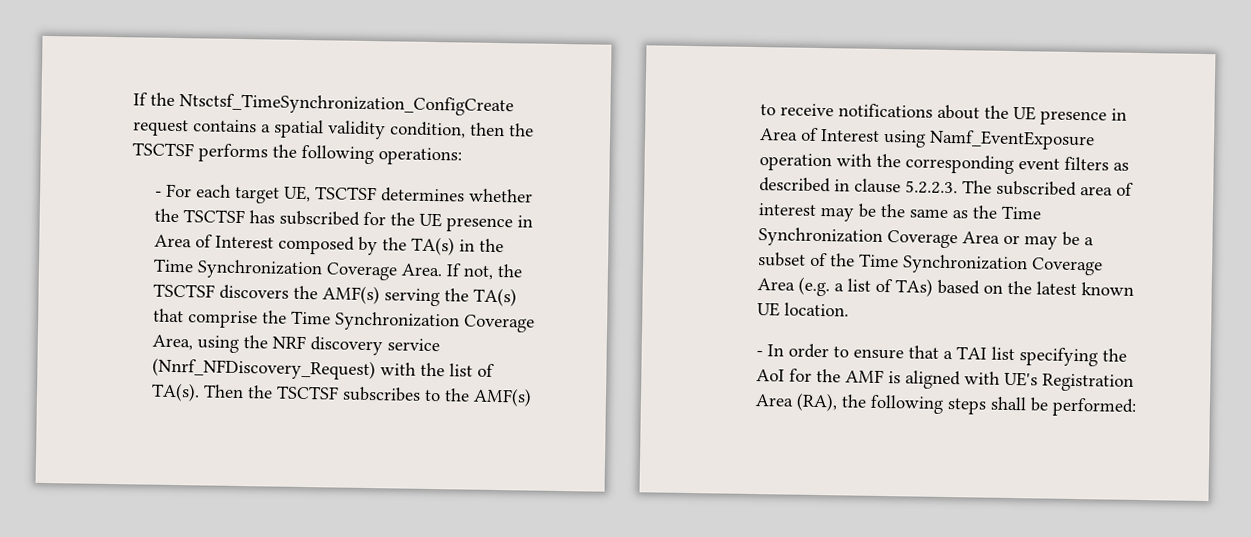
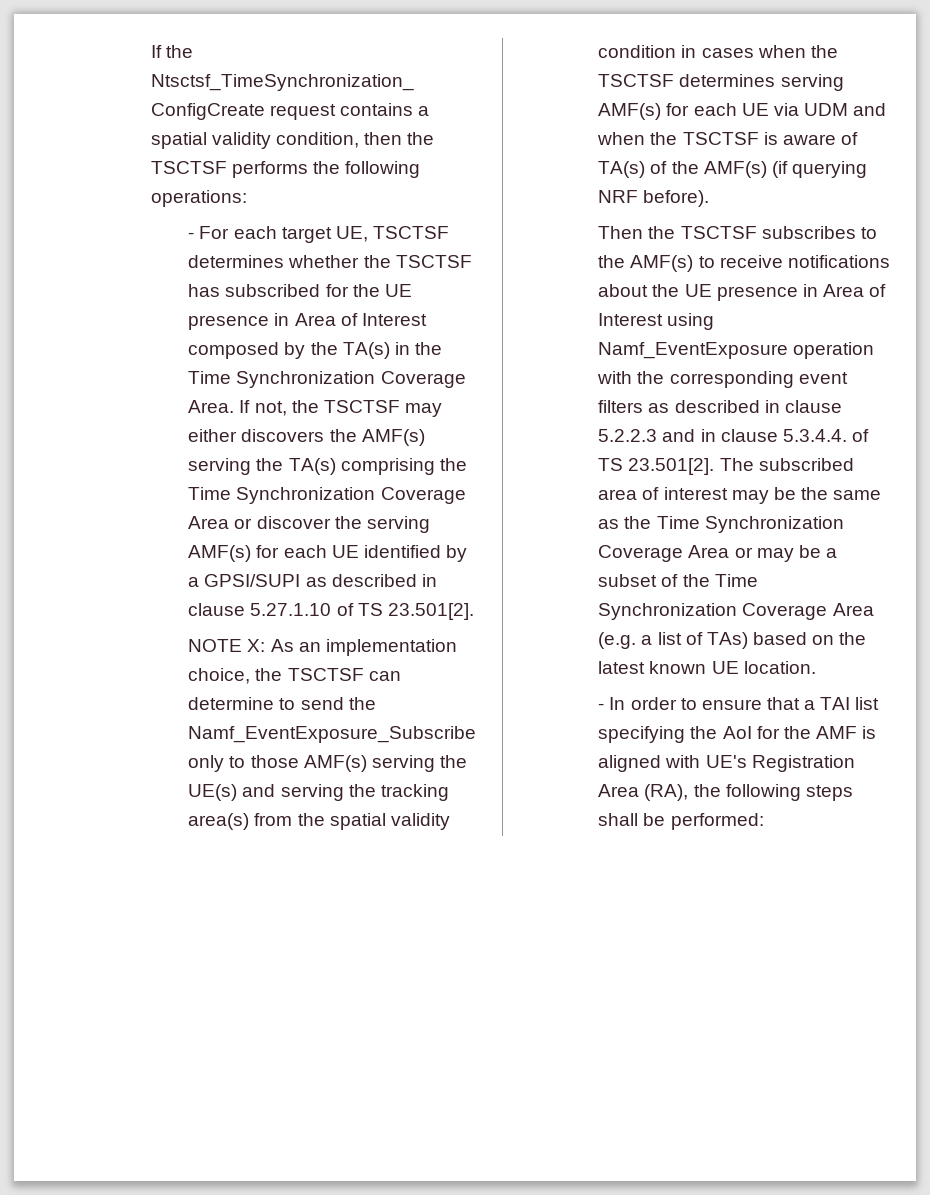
(216, 290) none -> [404,403,442,417] [188,429,238,442] may either
[153,308,536,333] [152,334,441,356] [152,357,496,381] [151,382,201,402] that comprise the Time Synchronization Coverage Area, using the NRF discovery service (Nnrf_NFDiscovery_Request) with the list of TA(s). -> [340,458,467,475] [188,487,466,504] [188,516,430,533] [188,545,467,562] [188,574,437,587] [188,603,474,620] [188,639,457,656] [188,668,401,684] [188,697,376,710] [188,726,477,743] [188,755,467,772] [188,784,449,801] [188,813,450,830] [598,45,838,58] [598,74,844,91] [598,103,887,120] [597,132,858,145] [598,161,867,178] [598,190,710,207] comprising the Time Synchronization Coverage Area or discover the serving AMF(s) for each UE identified by a GPSI/SUPI as described in clause 5.27.1.10 of TS 23.501[2]. // NOTE X: As an implementation choice, the TSCTSF can determine to send the Namf_EventExposure_Subscribe only to those AMF(s) serving the UE(s) and serving the tracking area(s) from the spatial validity condition in cases when the TSCTSF determines serving AMF(s) for each UE via UDM and when the TSCTSF is aware of TA(s) of the AMF(s) (if querying NRF before). //
[905,180,959,195] 5.2.2.3. -> [598,429,869,442] [598,458,715,475] 5.2.2.3 and in clause 5.3.4.4. of TS 23.501[2].

